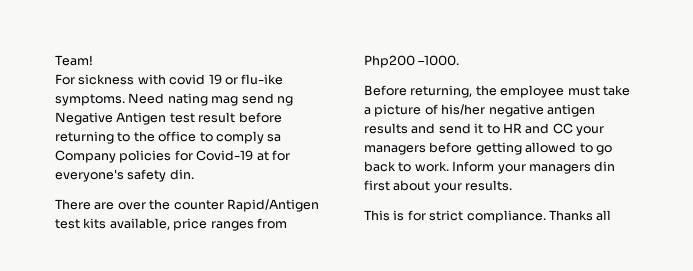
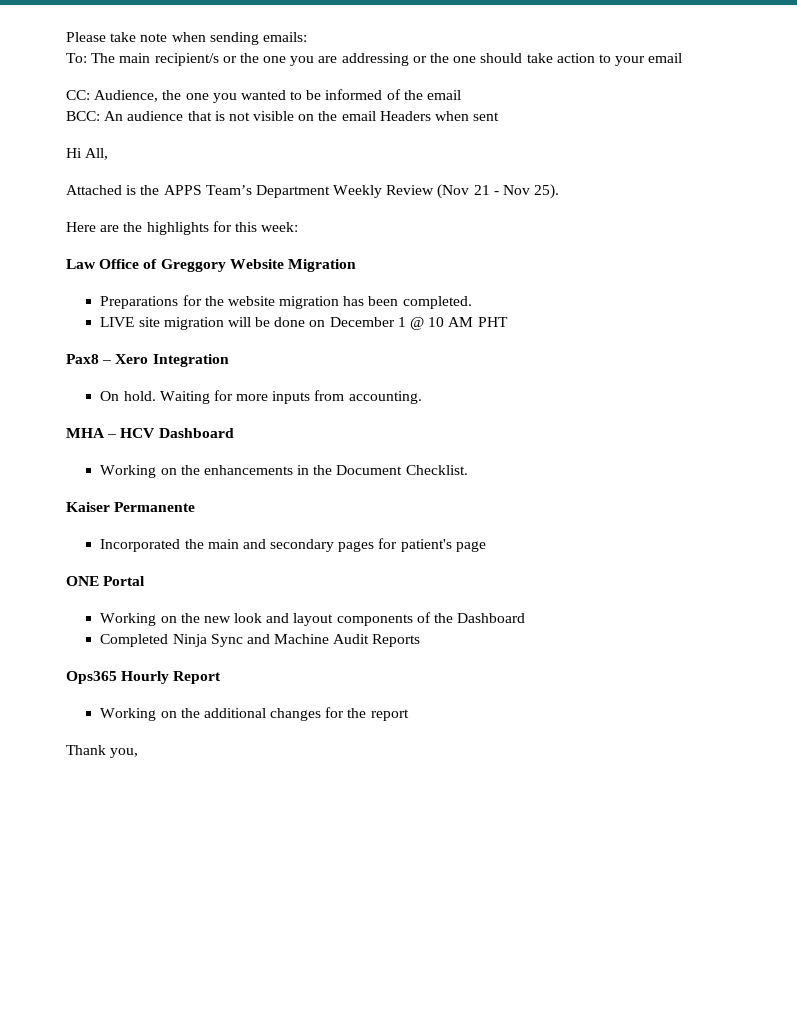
[55,55,93,66] [55,74,284,85] [55,93,293,106] [55,112,282,125] [55,131,282,144] [55,150,290,163] [55,169,194,182] [55,199,319,212] [55,218,287,231] [364,55,460,68] [364,85,630,98] [364,104,595,117] [364,123,604,136] [364,142,612,155] [364,161,616,174] [364,180,513,193] [364,210,612,223] Team! // For sickness with covid 19 or flu-ike symptoms. Need nating mag send ng Negative Antigen test result before returning to the office to comply sa Company policies for Covid-19 at for everyone's safety din. // There are over the counter Rapid/Antigen test kits available, price ranges from Php200 –1000. // Before returning, the employee must take a picture of his/her negative antigen results and send it to HR and CC your managers before getting allowed to go back to work. Inform your managers din first about your results. // This is for strict compliance. Thanks all -> [66,32,307,45] [66,53,683,66] [66,89,462,103] [66,111,500,121] [66,148,109,160] [66,184,560,199] [66,221,299,235] [66,259,356,272] [100,295,472,309] [100,317,508,330] [66,354,229,367] [100,390,422,404] [66,428,234,438] [100,465,468,478] [66,502,196,512] [100,538,486,552] [66,576,146,586] [100,612,526,626] [100,634,421,647] [66,671,222,684] [100,707,409,721] [66,745,139,758] Please take note when sending emails: // To: The main recipient/s or the one you are addressing or the one should take action to your email // CC: Audience, the one you wanted to be informed of the email // BCC: An audience that is not visible on the email Headers when sent // Hi All, // Attached is the APPS Team’s Department Weekly Review (Nov 21 - Nov 25). // Here are the highlights for this week: // Law Office of Greggory Website Migration // Preparations for the website migration has been completed. // LIVE site migration will be done on December 1 @ 10 AM PHT // Pax8 – Xero Integration // On hold. Waiting for more inputs from accounting. // MHA – HCV Dashboard // Working on the enhancements in the Document Checklist. // Kaiser Permanente // Incorporated the main and secondary pages for patient's page // ONE Portal // Working on the new look and layout components of the Dashboard // Completed Ninja Sync and Machine Audit Reports // Ops365 Hourly Report // Working on the additional changes for the report // Thank you,

